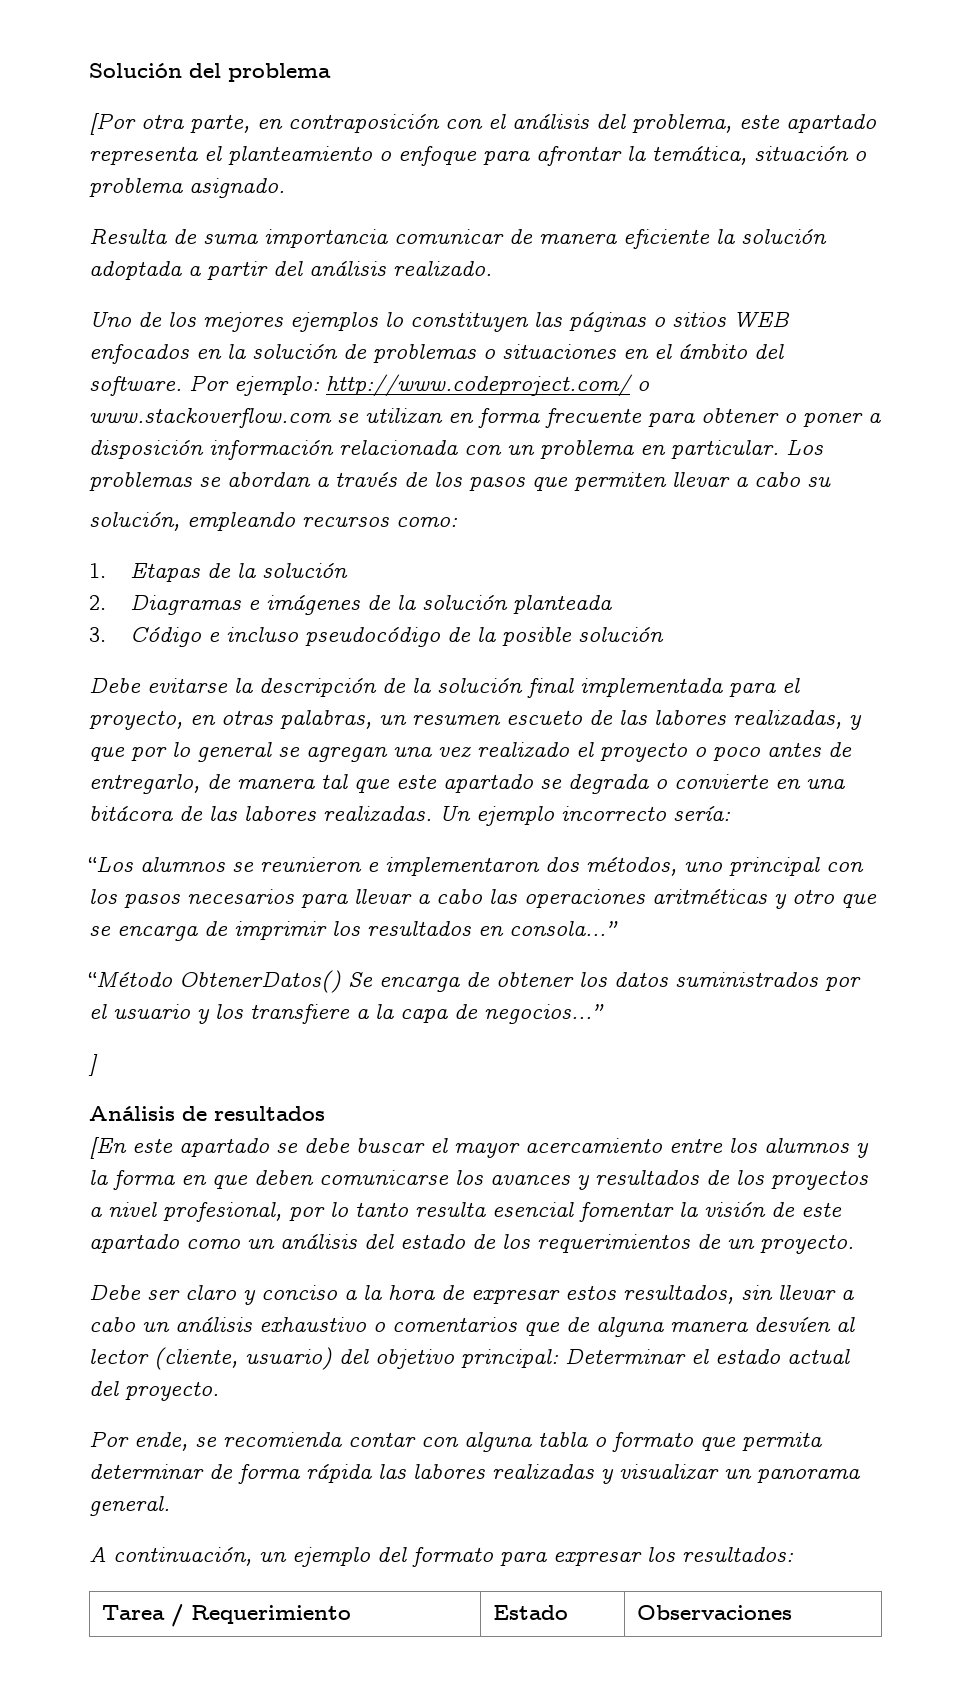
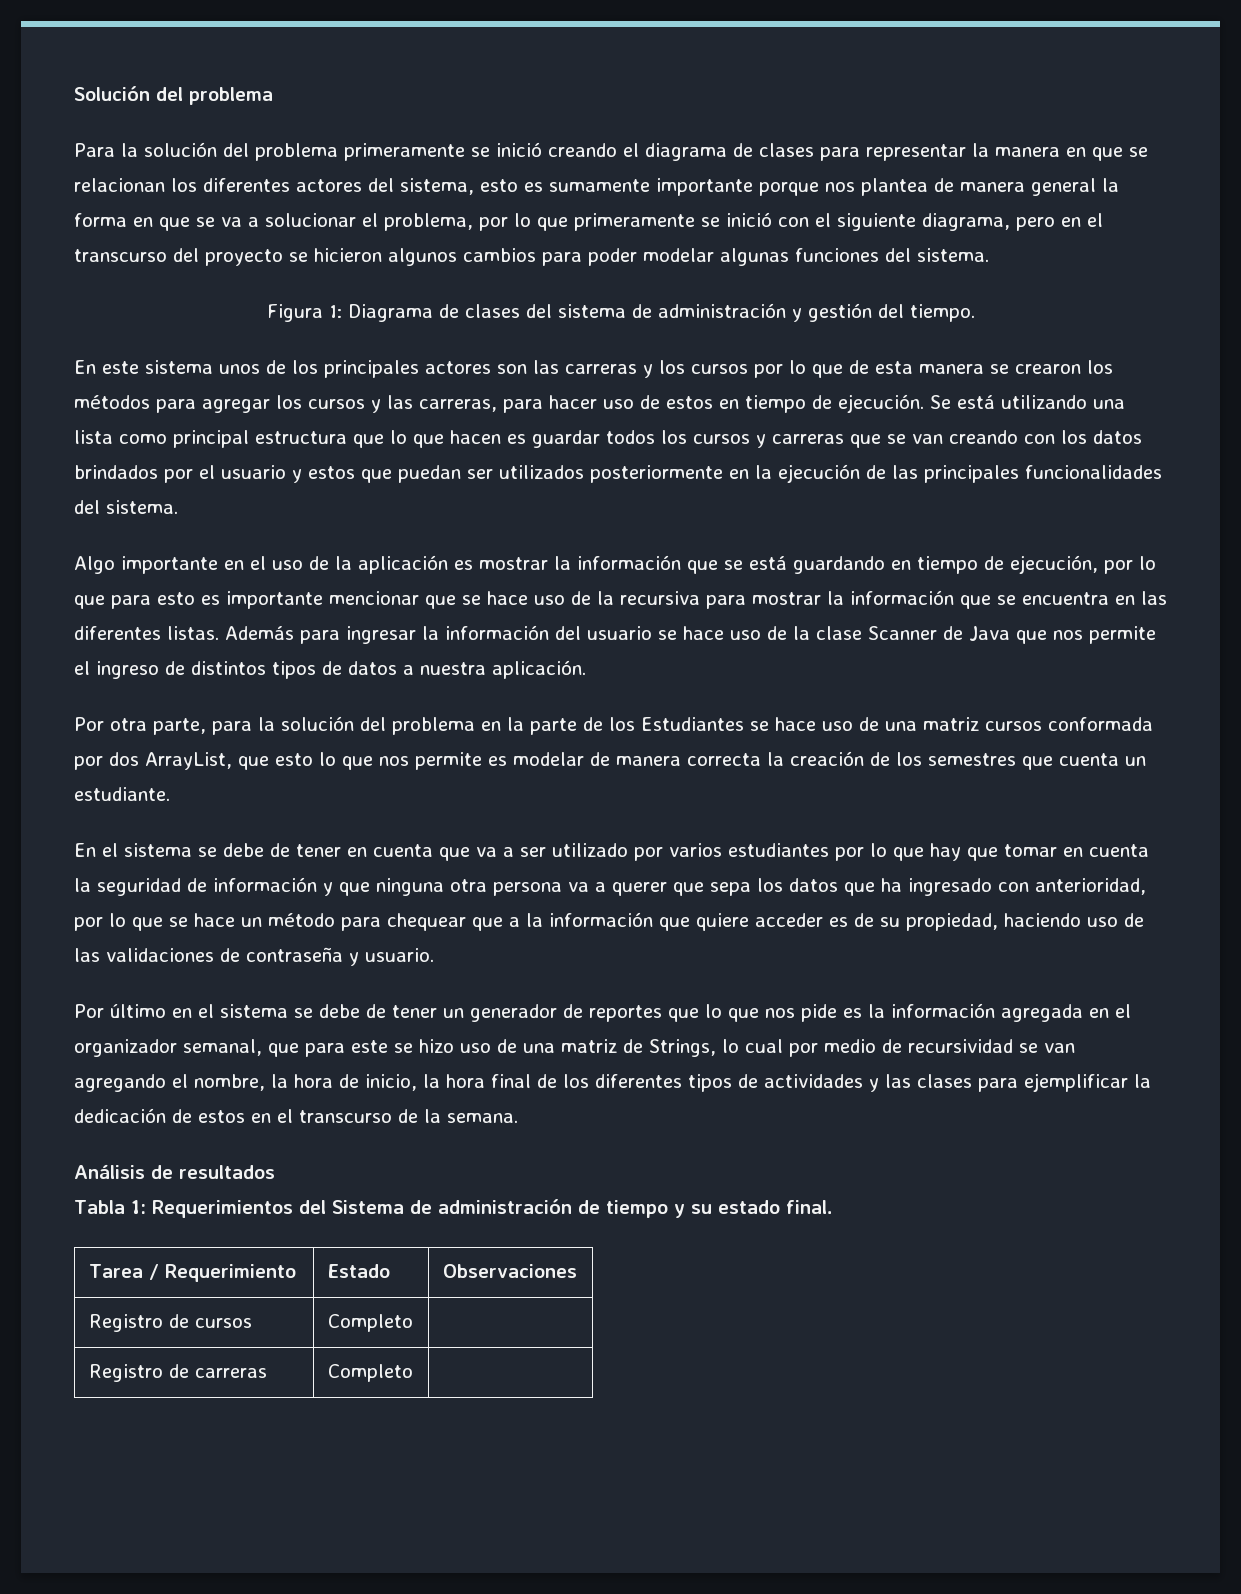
[89,113,876,135] [89,146,866,166] [89,178,285,198] [89,228,827,249] [89,261,492,280] [89,311,790,332] [89,344,784,364] [89,374,649,396] [89,408,881,428] [89,439,823,460] [89,472,831,491] [89,512,458,531] [89,563,349,582] [89,594,613,615] [89,627,665,647] [89,677,800,698] [89,710,862,730] [89,742,852,762] [89,774,845,794] [89,805,731,826] [88,856,864,876] [89,889,877,909] [89,921,618,941] [88,970,861,993] [89,1004,604,1024] [88,1054,98,1076] [89,1106,325,1121] [89,1137,869,1159] [89,1170,868,1190] [89,1202,842,1222] [89,1234,854,1254] [89,1284,854,1305] [89,1317,855,1337] [89,1347,850,1370] [89,1381,219,1401] [89,1431,822,1452] [89,1464,860,1484] [89,1496,170,1516] [89,1547,794,1567] [Por otra parte, en contraposición con el análisis del problema, este apartado representa el planteamiento o enfoque para afrontar la temática, situación o problema asignado. // Resulta de suma importancia comunicar de manera eficiente la solución adoptada a partir del análisis realizado. // Uno de los mejores ejemplos lo constituyen las páginas o sitios WEB enfocados en la solución de problemas o situaciones en el ámbito del software. Por ejemplo: http://www.codeproject.com/ o www.stackoverflow.com se utilizan en forma frecuente para obtener o poner a disposición información relacionada con un problema en particular. Los problemas se abordan a través de los pasos que permiten llevar a cabo su // solución, empleando recursos como: // 1. Etapas de la solución // 2. Diagramas e imágenes de la solución planteada // 3. Código e incluso pseudocódigo de la posible solución // Debe evitarse la descripción de la solución final implementada para el proyecto, en otras palabras, un resumen escueto de las labores realizadas, y que por lo general se agregan una vez realizado el proyecto o poco antes de entregarlo, de manera tal que este apartado se degrada o convierte en una bitácora de las labores realizadas. Un ejemplo incorrecto sería: // “Los alumnos se reunieron e implementaron dos métodos, uno principal con los pasos necesarios para llevar a cabo las operaciones aritméticas y otro que se encarga de imprimir los resultados en consola...” // “Método ObtenerDatos() Se encarga de obtener los datos suministrados por el usuario y los transfiere a la capa de negocios...” // ] // Análisis de resultados // [En este apartado se debe buscar el mayor acercamiento entre los alumnos y la forma en que deben comunicarse los avances y resultados de los proyectos a nivel profesional, por lo tanto resulta esencial fomentar la visión de este apartado como un análisis del estado de los requerimientos de un proyecto. // Debe ser claro y conciso a la hora de expresar estos resultados, sin llevar a cabo un análisis exhaustivo o comentarios que de alguna manera desvíen al lector (cliente, usuario) del objetivo principal: Determinar el estado actual del proyecto. // Por ende, se recomienda contar con alguna tabla o formato que permita determinar de forma rápida las labores realizadas y visualizar un panorama general. // A continuación, un ejemplo del formato para expresar los resultados: -> [74,142,1148,161] [74,178,1119,196] [74,212,1103,231] [74,248,989,266] [266,303,975,322] [74,360,1113,378] [74,394,1125,413] [74,430,1142,448] [74,464,1162,483] [74,500,178,514] [74,555,1156,574] [74,590,1167,609] [74,625,1156,644] [74,660,586,679] [74,716,1153,735] [74,751,1146,770] [74,787,170,801] [74,843,1149,861] [74,877,1146,896] [74,912,1144,931] [74,947,434,966] [74,1003,1131,1022] [74,1039,1075,1057] [74,1073,1151,1092] [74,1108,518,1123] [74,1164,275,1179] [74,1199,833,1218] Para la solución del problema primeramente se inició creando el diagrama de clases para representar la manera en que se relacionan los diferentes actores del sistema, esto es sumamente importante porque nos plantea de manera general la forma en que se va a solucionar el problema, por lo que primeramente se inició con el siguiente diagrama, pero en el transcurso del proyecto se hicieron algunos cambios para poder modelar algunas funciones del sistema. // Figura 1: Diagrama de clases del sistema de administración y gestión del tiempo. // En este sistema unos de los principales actores son las carreras y los cursos por lo que de esta manera se crearon los métodos para agregar los cursos y las carreras, para hacer uso de estos en tiempo de ejecución. Se está utilizando una lista como principal estructura que lo que hacen es guardar todos los cursos y carreras que se van creando con los datos brindados por el usuario y estos que puedan ser utilizados posteriormente en la ejecución de las principales funcionalidades del sistema. // Algo importante en el uso de la aplicación es mostrar la información que se está guardando en tiempo de ejecución, por lo que para esto es importante mencionar que se hace uso de la recursiva para mostrar la información que se encuentra en las diferentes listas. Además para ingresar la información del usuario se hace uso de la clase Scanner de Java que nos permite el ingreso de distintos tipos de datos a nuestra aplicación. // Por otra parte, para la solución del problema en la parte de los Estudiantes se hace uso de una matriz cursos conformada por dos ArrayList, que esto lo que nos permite es modelar de manera correcta la creación de los semestres que cuenta un estudiante. // En el sistema se debe de tener en cuenta que va a ser utilizado por varios estudiantes por lo que hay que tomar en cuenta la seguridad de información y que ninguna otra persona va a querer que sepa los datos que ha ingresado con anterioridad, por lo que se hace un método para chequear que a la información que quiere acceder es de su propiedad, haciendo uso de las validaciones de contraseña y usuario. // Por último en el sistema se debe de tener un generador de reportes que lo que nos pide es la información agregada en el organizador semanal, que para este se hizo uso de una matriz de Strings, lo cual por medio de recursividad se van agregando el nombre, la hora de inicio, la hora final de los diferentes tipos de actividades y las clases para ejemplificar la dedicación de estos en el transcurso de la semana. // Análisis de resultados // Tabla 1: Requerimientos del Sistema de administración de tiempo y su estado final.
(792, 1612) none -> [88,1314,252,1332] [327,1314,413,1332] [88,1364,267,1382] [327,1364,413,1382] // Registro de cursos | Completo | // Registro de carreras | Completo |

